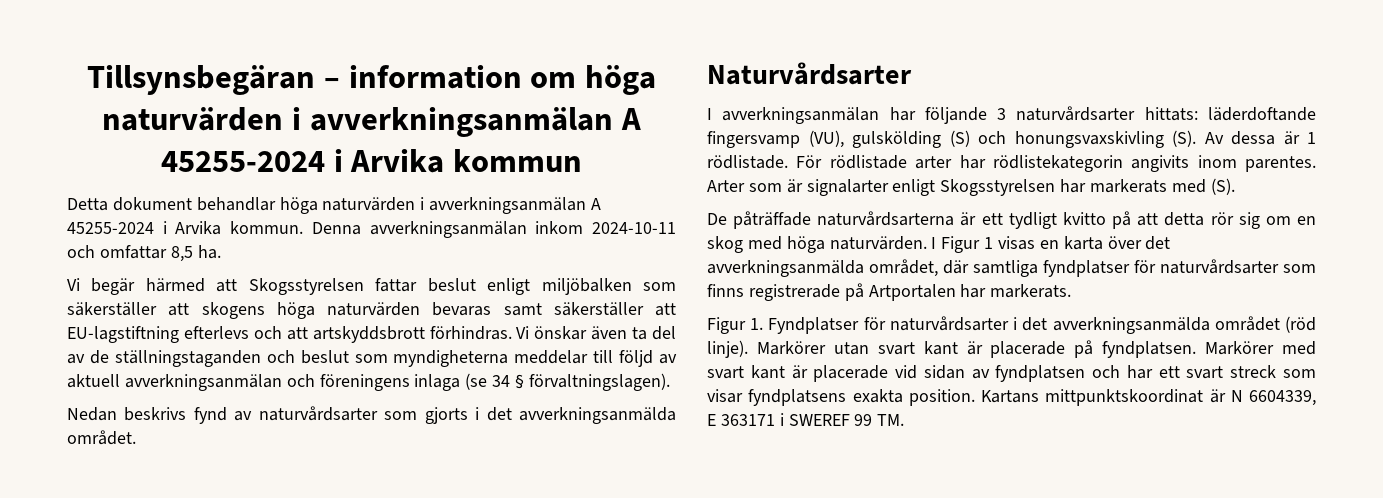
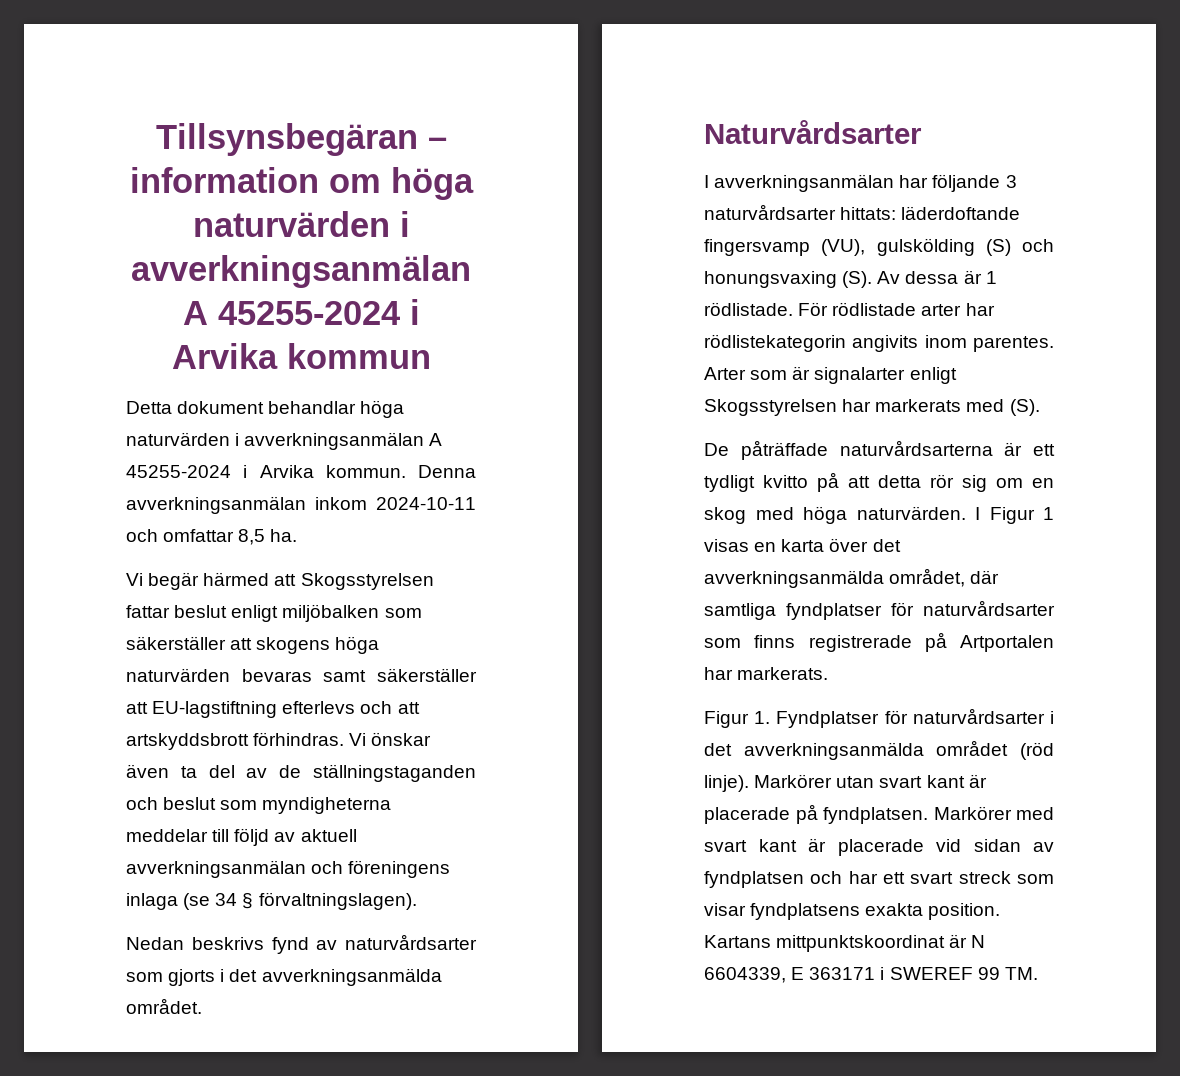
[1014,131,1164,148] honungsvaxskivling -> [704,271,837,288] honungsvaxing

